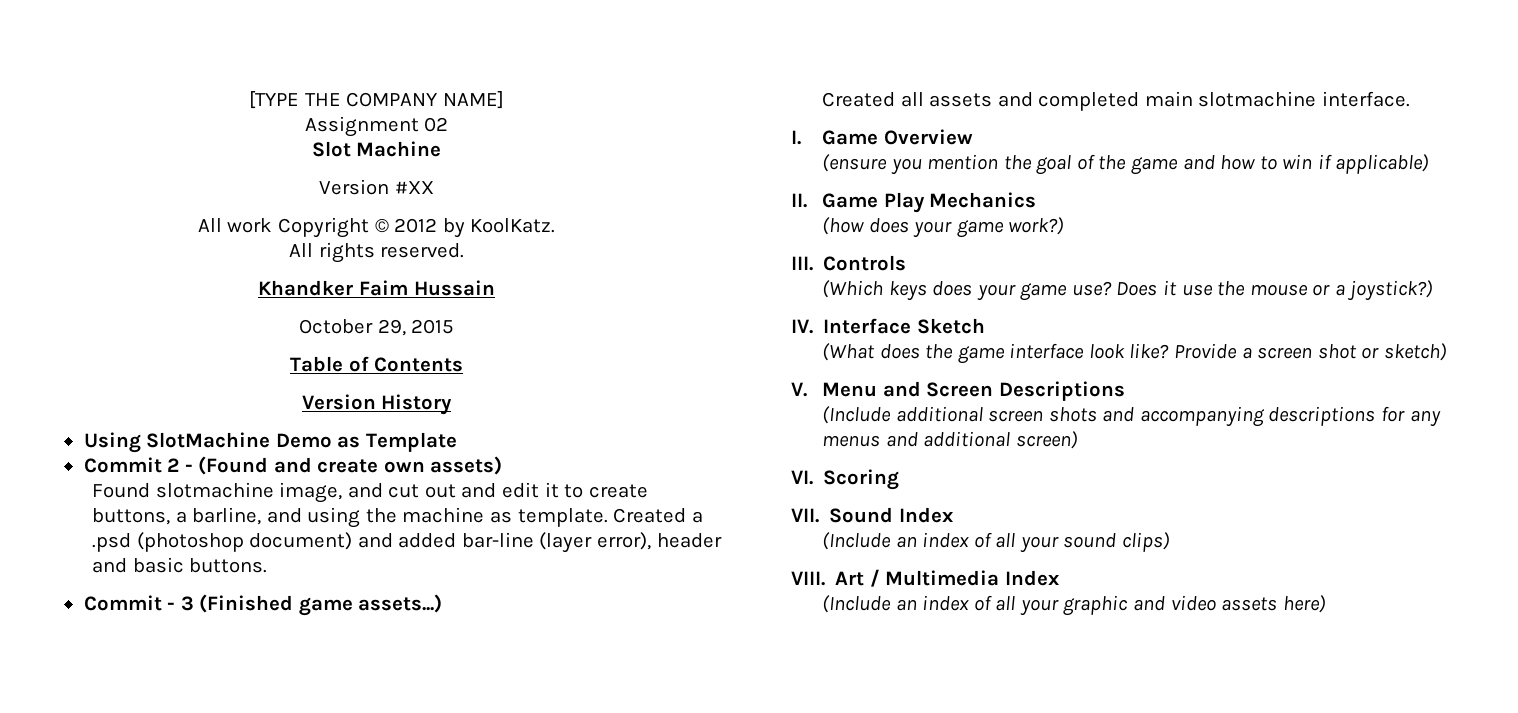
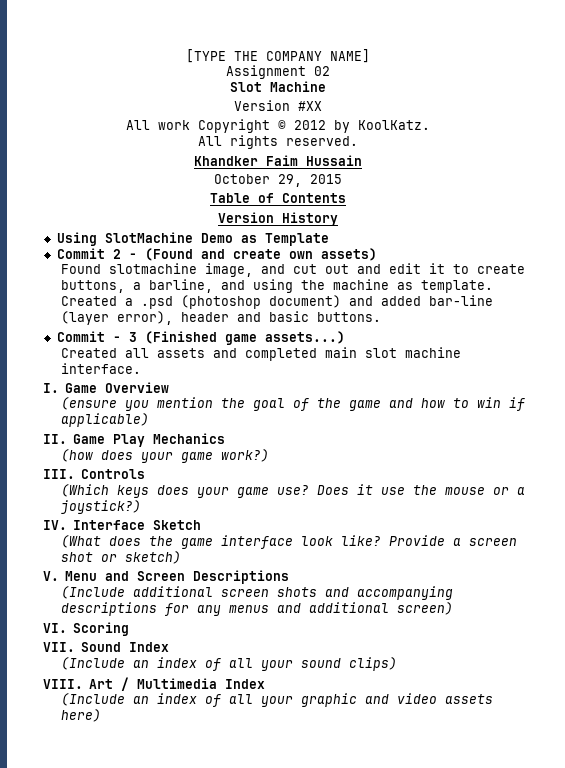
[1198,91,1317,107] slotmachine -> [364,347,461,358] slot machine

